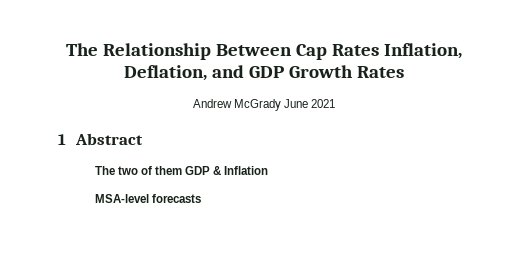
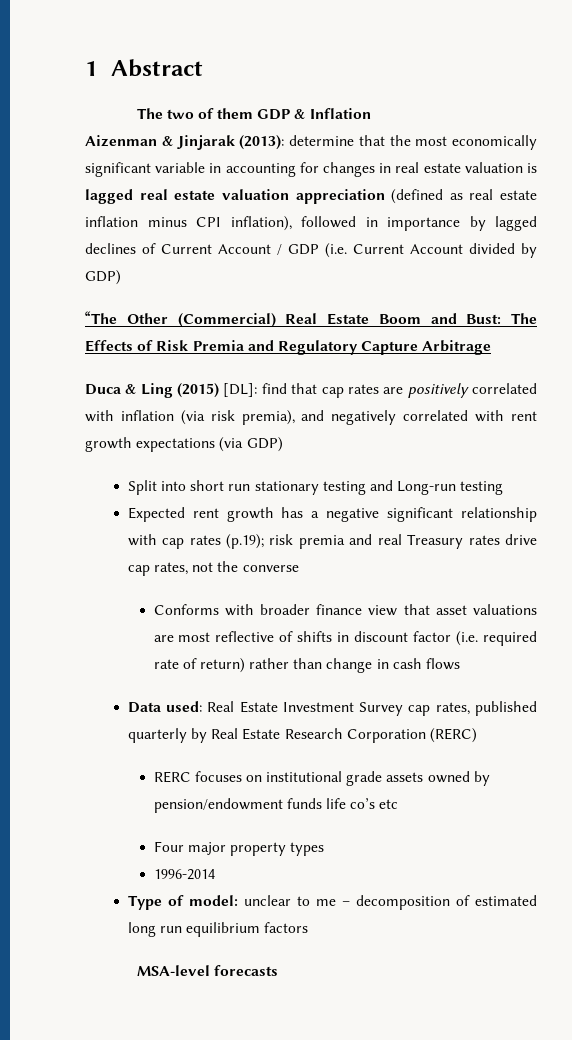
[66,43,462,60] [124,65,404,81] [192,99,336,111] The Relationship Between Cap Rates Inflation, Deflation, and GDP Growth Rates // Andrew McGrady June 2021 // -> (85, 68) none
(269, 170) none -> [85,135,537,150] [85,162,537,177] [85,189,537,204] [85,216,537,231] [85,243,537,258] [85,270,121,285] [85,311,537,328] [85,340,492,355] [85,383,537,398] [85,410,537,425] [85,437,283,452] [127,480,504,495] [127,507,537,522] [127,534,537,549] [127,561,299,576] [153,604,537,616] [153,631,537,646] [153,658,461,673] [127,701,537,716] [127,728,477,743] [153,771,490,786] [153,798,399,813] [153,841,325,856] [153,869,215,880] [127,895,537,910] [127,922,309,937] // Aizenman & Jinjarak (2013): determine that the most economically significant variable in accounting for changes in real estate valuation is lagged real estate valuation appreciation (defined as real estate inflation minus CPI inflation), followed in importance by lagged declines of Current Account / GDP (i.e. Current Account divided by GDP) // “The Other (Commercial) Real Estate Boom and Bust: The Effects of Risk Premia and Regulatory Capture Arbitrage // Duca & Ling (2015) [DL]: find that cap rates are positively correlated with inflation (via risk premia), and negatively correlated with rent growth expectations (via GDP) // Split into short run stationary testing and Long-run testing // Expected rent growth has a negative significant relationship with cap rates (p.19); risk premia and real Treasury rates drive cap rates, not the converse // Conforms with broader finance view that asset valuations are most reflective of shifts in discount factor (i.e. required rate of return) rather than change in cash flows // Data used: Real Estate Investment Survey cap rates, published quarterly by Real Estate Research Corporation (RERC) // RERC focuses on institutional grade assets owned by pension/endowment funds life co’s etc // Four major property types // 1996-2014 // Type of model: unclear to me – decomposition of estimated long run equilibrium factors

